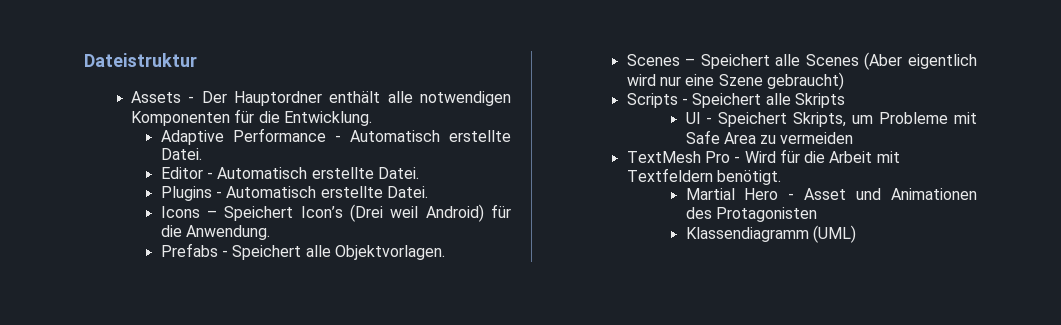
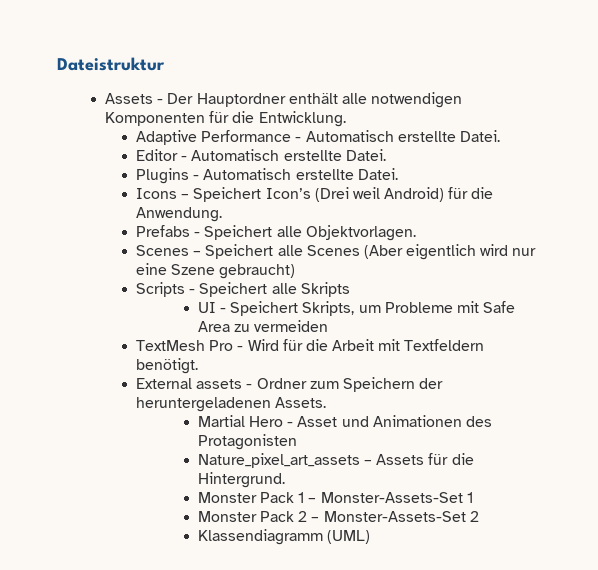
(781, 177) none -> [135,377,444,392] [135,397,327,412] // External assets - Ordner zum Speichern der heruntergeladenen Assets.
(817, 214) none -> [197,453,474,468] [197,472,285,488] [197,492,473,503] [197,511,479,522] // Nature_pixel_art_assets – Assets für die Hintergrund. // Monster Pack 1 – Monster-Assets-Set 1 // Monster Pack 2 – Monster-Assets-Set 2

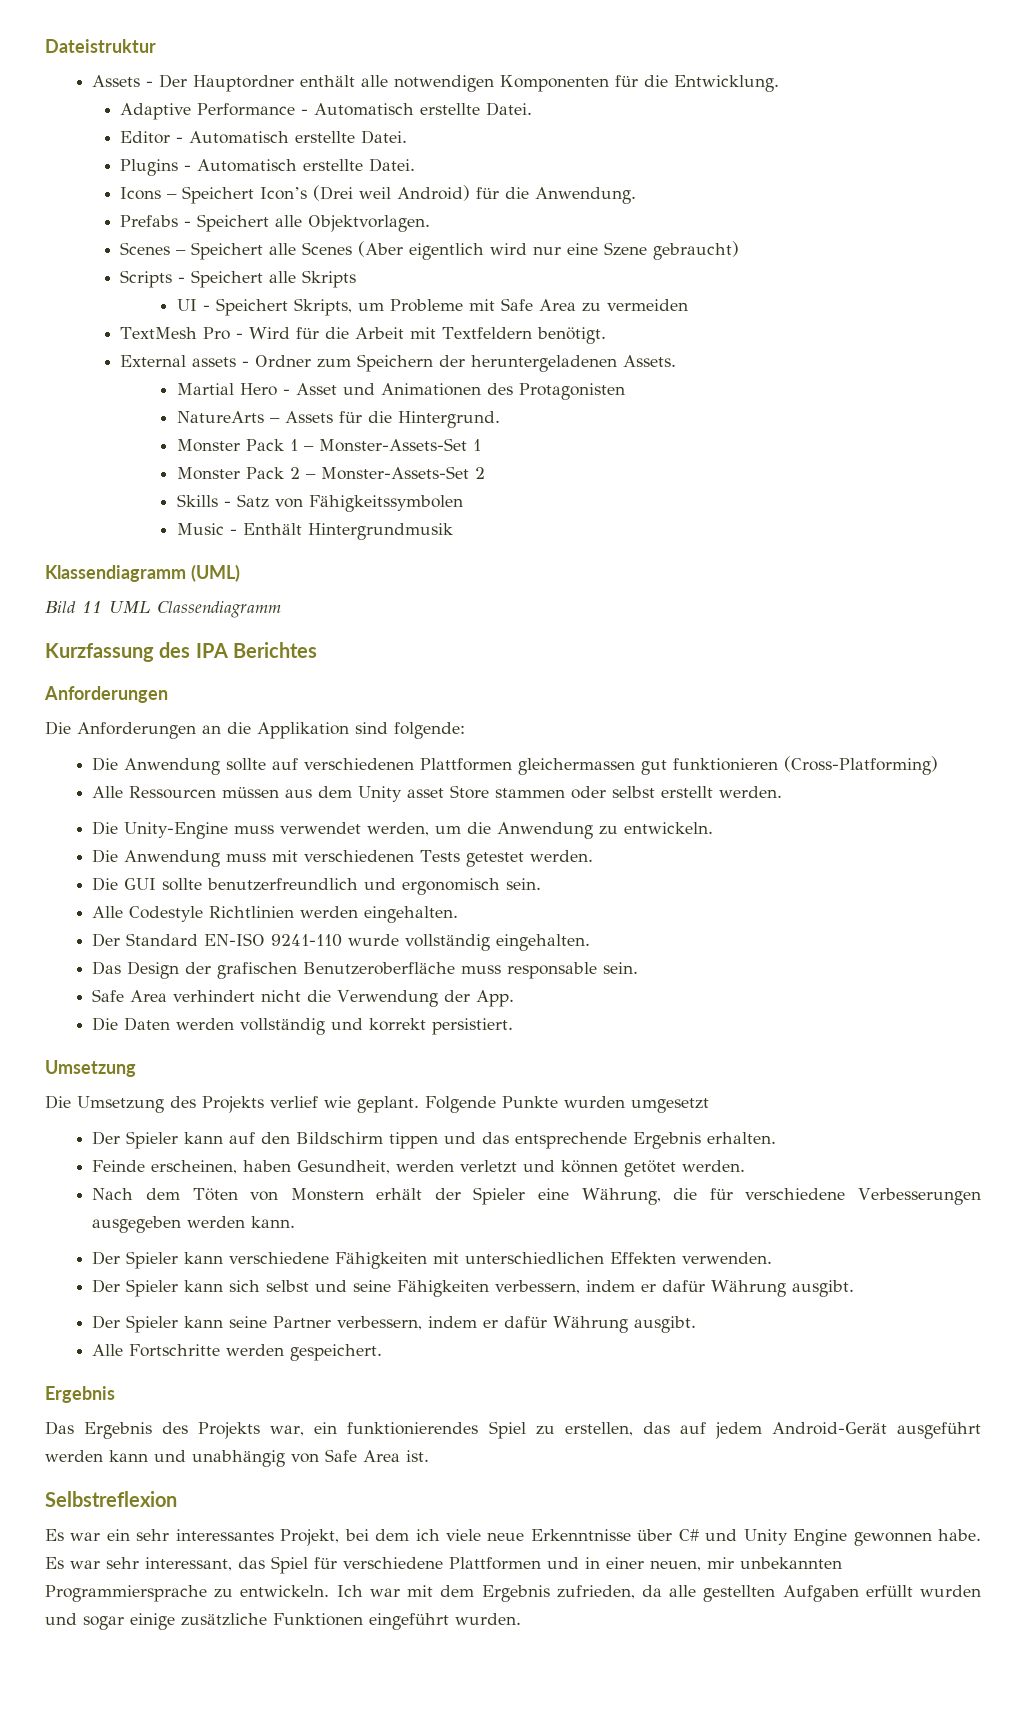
[197,453,360,468] Nature_pixel_art_assets -> [176,411,264,423] NatureArts
[197,529,371,545] Klassendiagramm (UML) -> [176,494,463,512] [176,523,453,540] [45,564,240,582] [45,601,281,618] [45,642,317,662] [44,686,168,703] [45,721,465,739] [92,756,939,775] [92,785,783,802] [92,821,714,839] [92,849,594,867] [92,877,542,895] [92,906,459,923] [92,933,591,951] [92,961,639,979] [92,989,515,1007] [92,1017,514,1035] [45,1060,136,1077] [45,1095,709,1113] [92,1131,777,1149] [92,1160,746,1177] [92,1187,982,1205] [92,1216,296,1233] [92,1251,773,1269] [92,1279,855,1297] [92,1315,697,1333] [92,1344,383,1361] [45,1386,115,1403] [45,1421,981,1439] [45,1449,429,1467] [45,1491,177,1507] [45,1529,982,1546] [45,1556,842,1574] [45,1585,981,1602] [45,1613,521,1630] Skills - Satz von Fähigkeitssymbolen // Music - Enthält Hintergrundmusik // Klassendiagramm (UML) // Bild 11 UML Classendiagramm // Kurzfassung des IPA Berichtes // Anforderungen // Die Anforderungen an die Applikation sind folgende: // Die Anwendung sollte auf verschiedenen Plattformen gleichermassen gut funktionieren (Cross-Platforming) // Alle Ressourcen müssen aus dem Unity asset Store stammen oder selbst erstellt werden. // Die Unity-Engine muss verwendet werden, um die Anwendung zu entwickeln. // Die Anwendung muss mit verschiedenen Tests getestet werden. // Die GUI sollte benutzerfreundlich und ergonomisch sein. // Alle Codestyle Richtlinien werden eingehalten. // Der Standard EN-ISO 9241-110 wurde vollständig eingehalten. // Das Design der grafischen Benutzeroberfläche muss responsable sein. // Safe Area verhindert nicht die Verwendung der App. // Die Daten werden vollständig und korrekt persistiert. // Umsetzung // Die Umsetzung des Projekts verlief wie geplant. Folgende Punkte wurden umgesetzt // Der Spieler kann auf den Bildschirm tippen und das entsprechende Ergebnis erhalten. // Feinde erscheinen, haben Gesundheit, werden verletzt und können getötet werden. // Nach dem Töten von Monstern erhält der Spieler eine Währung, die für verschiedene Verbesserungen ausgegeben werden kann. // Der Spieler kann verschiedene Fähigkeiten mit unterschiedlichen Effekten verwenden. // Der Spieler kann sich selbst und seine Fähigkeiten verbessern, indem er dafür Währung ausgibt. // Der Spieler kann seine Partner verbessern, indem er dafür Währung ausgibt. // Alle Fortschritte werden gespeichert. // Ergebnis // Das Ergebnis des Projekts war, ein funktionierendes Spiel zu erstellen, das auf jedem Android-Gerät ausgeführt werden kann und unabhängig von Safe Area ist. // Selbstreflexion // Es war ein sehr interessantes Projekt, bei dem ich viele neue Erkenntnisse über C# und Unity Engine gewonnen habe. Es war sehr interessant, das Spiel für verschiedene Plattformen und in einer neuen, mir unbekannten Programmiersprache zu entwickeln. Ich war mit dem Ergebnis zufrieden, da alle gestellten Aufgaben erfüllt wurden und sogar einige zusätzliche Funktionen eingeführt wurden.

